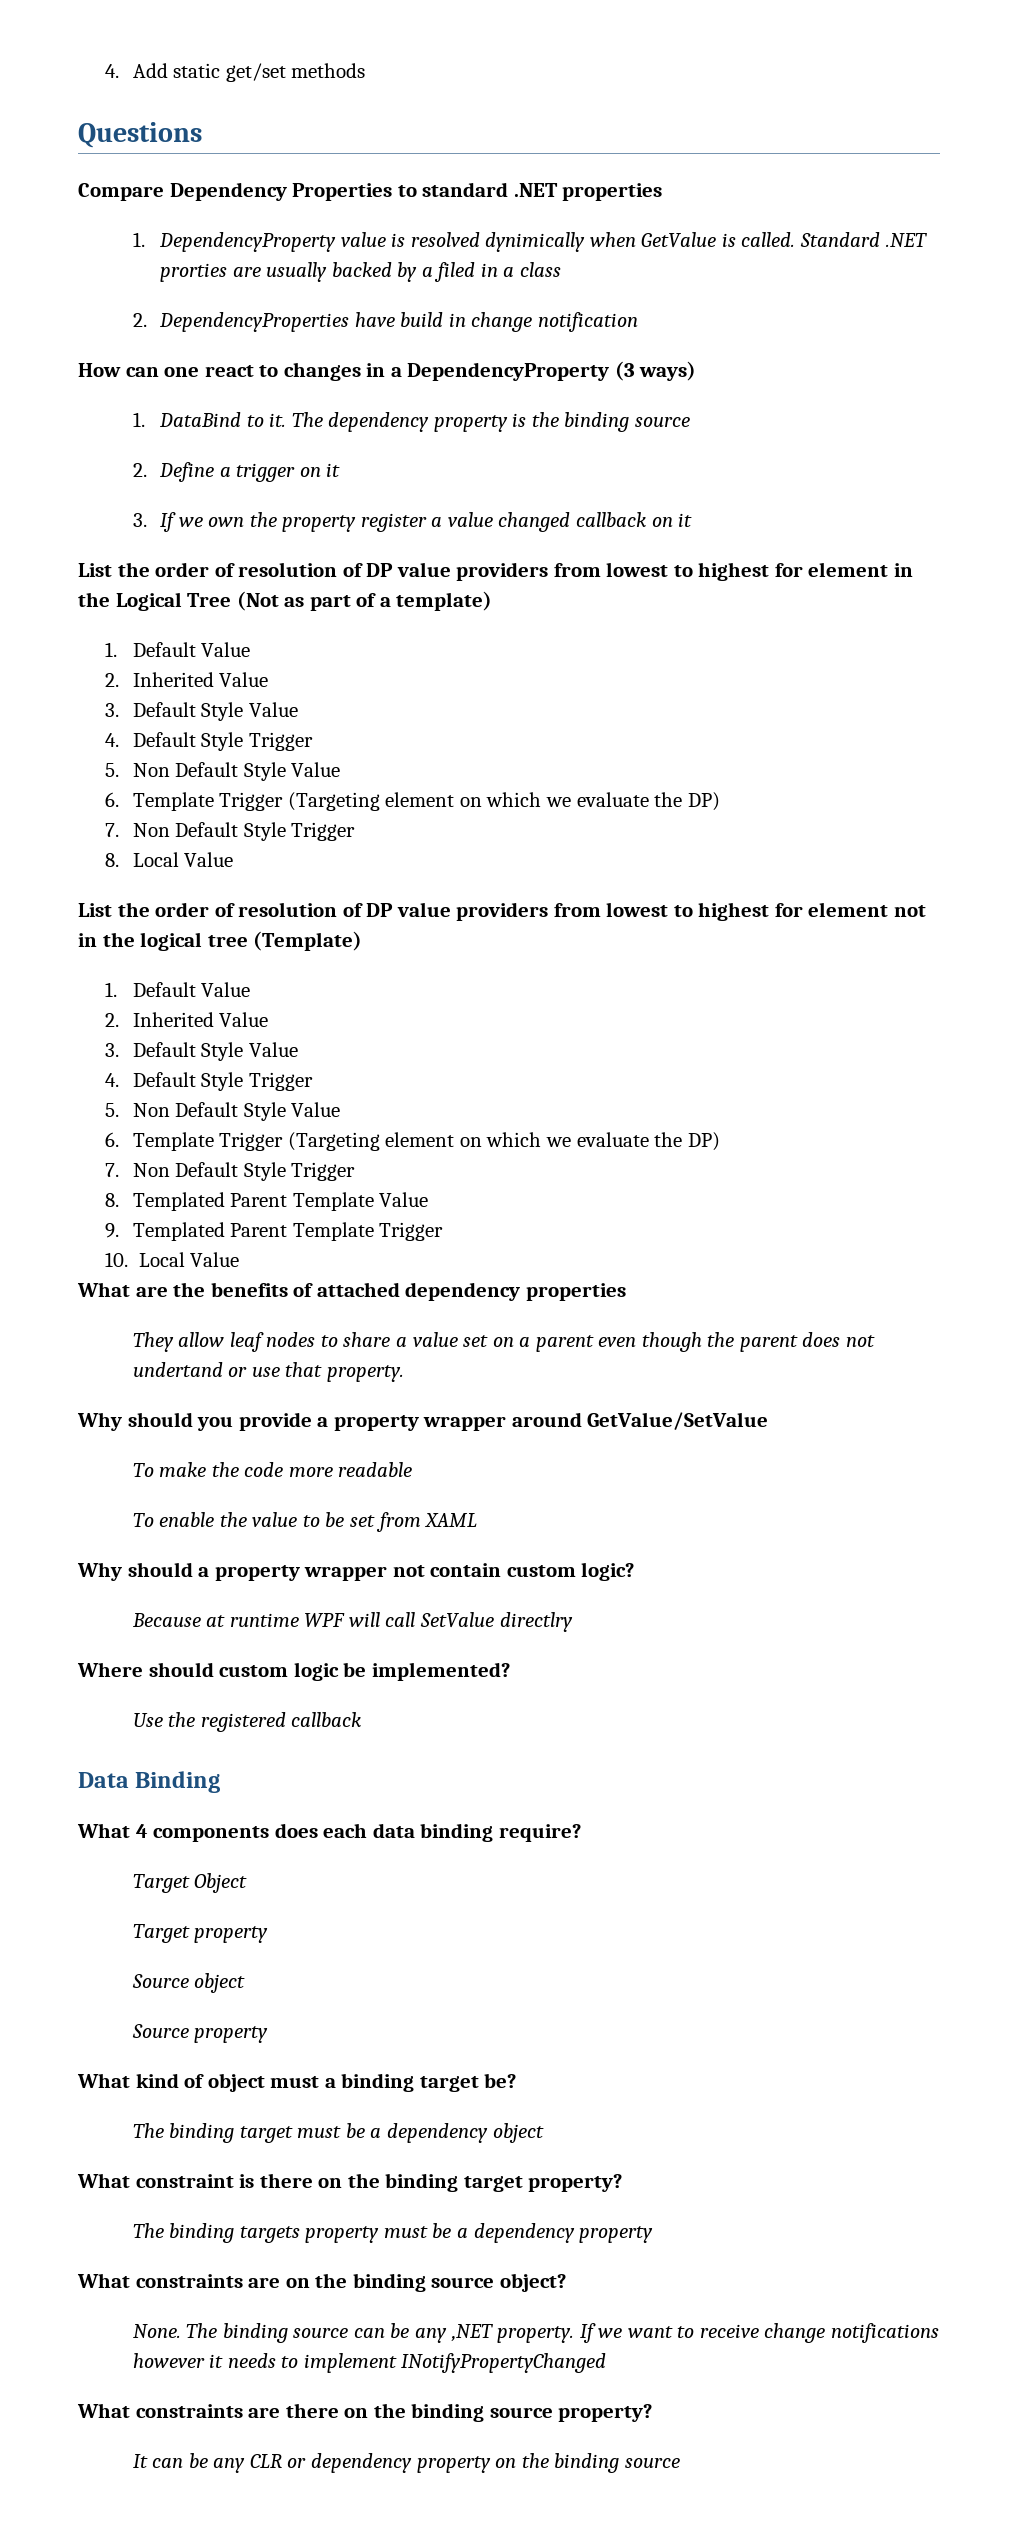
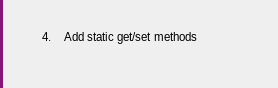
[78,122,202,148] [78,182,663,201] [132,232,927,252] [160,262,562,282] [132,312,638,332] [78,361,697,381] [132,412,691,432] [132,462,341,482] [132,512,693,532] [78,562,914,581] [78,591,493,611] [105,642,251,657] [105,672,269,687] [105,702,298,721] [105,732,313,751] [105,762,341,781] [105,792,720,811] [105,822,356,841] [105,852,234,867] [78,902,927,921] [78,931,363,951] [105,982,251,997] [105,1012,269,1027] [105,1042,298,1061] [105,1072,313,1091] [105,1102,341,1121] [105,1132,720,1151] [105,1162,356,1181] [105,1192,429,1211] [105,1222,444,1241] [105,1252,240,1267] [77,1282,626,1301] [132,1332,875,1352] [132,1362,404,1382] [77,1412,769,1431] [132,1462,413,1477] [132,1512,478,1532] [77,1562,635,1581] [131,1612,573,1632] [77,1662,510,1681] [132,1712,362,1732] [78,1771,221,1793] [77,1823,581,1842] [132,1873,248,1893] [132,1924,269,1943] [131,1973,246,1993] [131,2024,269,2043] [77,2073,517,2092] [132,2123,544,2143] [77,2173,623,2192] [132,2223,654,2243] [77,2273,566,2292] [132,2323,939,2343] [132,2353,607,2373] [77,2403,653,2422] [132,2453,680,2473] // Questions // Compare Dependency Properties to standard .NET properties // 1. DependencyProperty value is resolved dynimically when GetValue is called. Standard .NET prorties are usually backed by a filed in a class // 2. DependencyProperties have build in change notification // How can one react to changes in a DependencyProperty (3 ways) // 1. DataBind to it. The dependency property is the binding source // 2. Define a trigger on it // 3. If we own the property register a value changed callback on it // List the order of resolution of DP value providers from lowest to highest for element in the Logical Tree (Not as part of a template) // 1. Default Value // 2. Inherited Value // 3. Default Style Value // 4. Default Style Trigger // 5. Non Default Style Value // 6. Template Trigger (Targeting element on which we evaluate the DP) // 7. Non Default Style Trigger // 8. Local Value // List the order of resolution of DP value providers from lowest to highest for element not in the logical tree (Template) // 1. Default Value // 2. Inherited Value // 3. Default Style Value // 4. Default Style Trigger // 5. Non Default Style Value // 6. Template Trigger (Targeting element on which we evaluate the DP) // 7. Non Default Style Trigger // 8. Templated Parent Template Value // 9. Templated Parent Template Trigger // 10. Local Value // What are the benefits of attached dependency properties // They allow leaf nodes to share a value set on a parent even though the parent does not undertand or use that property. // Why should you provide a property wrapper around GetValue/SetValue // To make the code more readable // To enable the value to be set from XAML // Why should a property wrapper not contain custom logic? // Because at runtime WPF will call SetValue directlry // Where should custom logic be implemented? // Use the registered callback // Data Binding // What 4 components does each data binding require? // Target Object // Target property // Source object // Source property // What kind of object must a binding target be? // The binding target must be a dependency object // What constraint is there on the binding target property? // The binding targets property must be a dependency property // What constraints are on the binding source object? // None. The binding source can be any ,NET property. If we want to receive change notifications however it needs to implement INotifyPropertyChanged // What constraints are there on the binding source property? // It can be any CLR or dependency property on the binding source -> (197, 36) none

